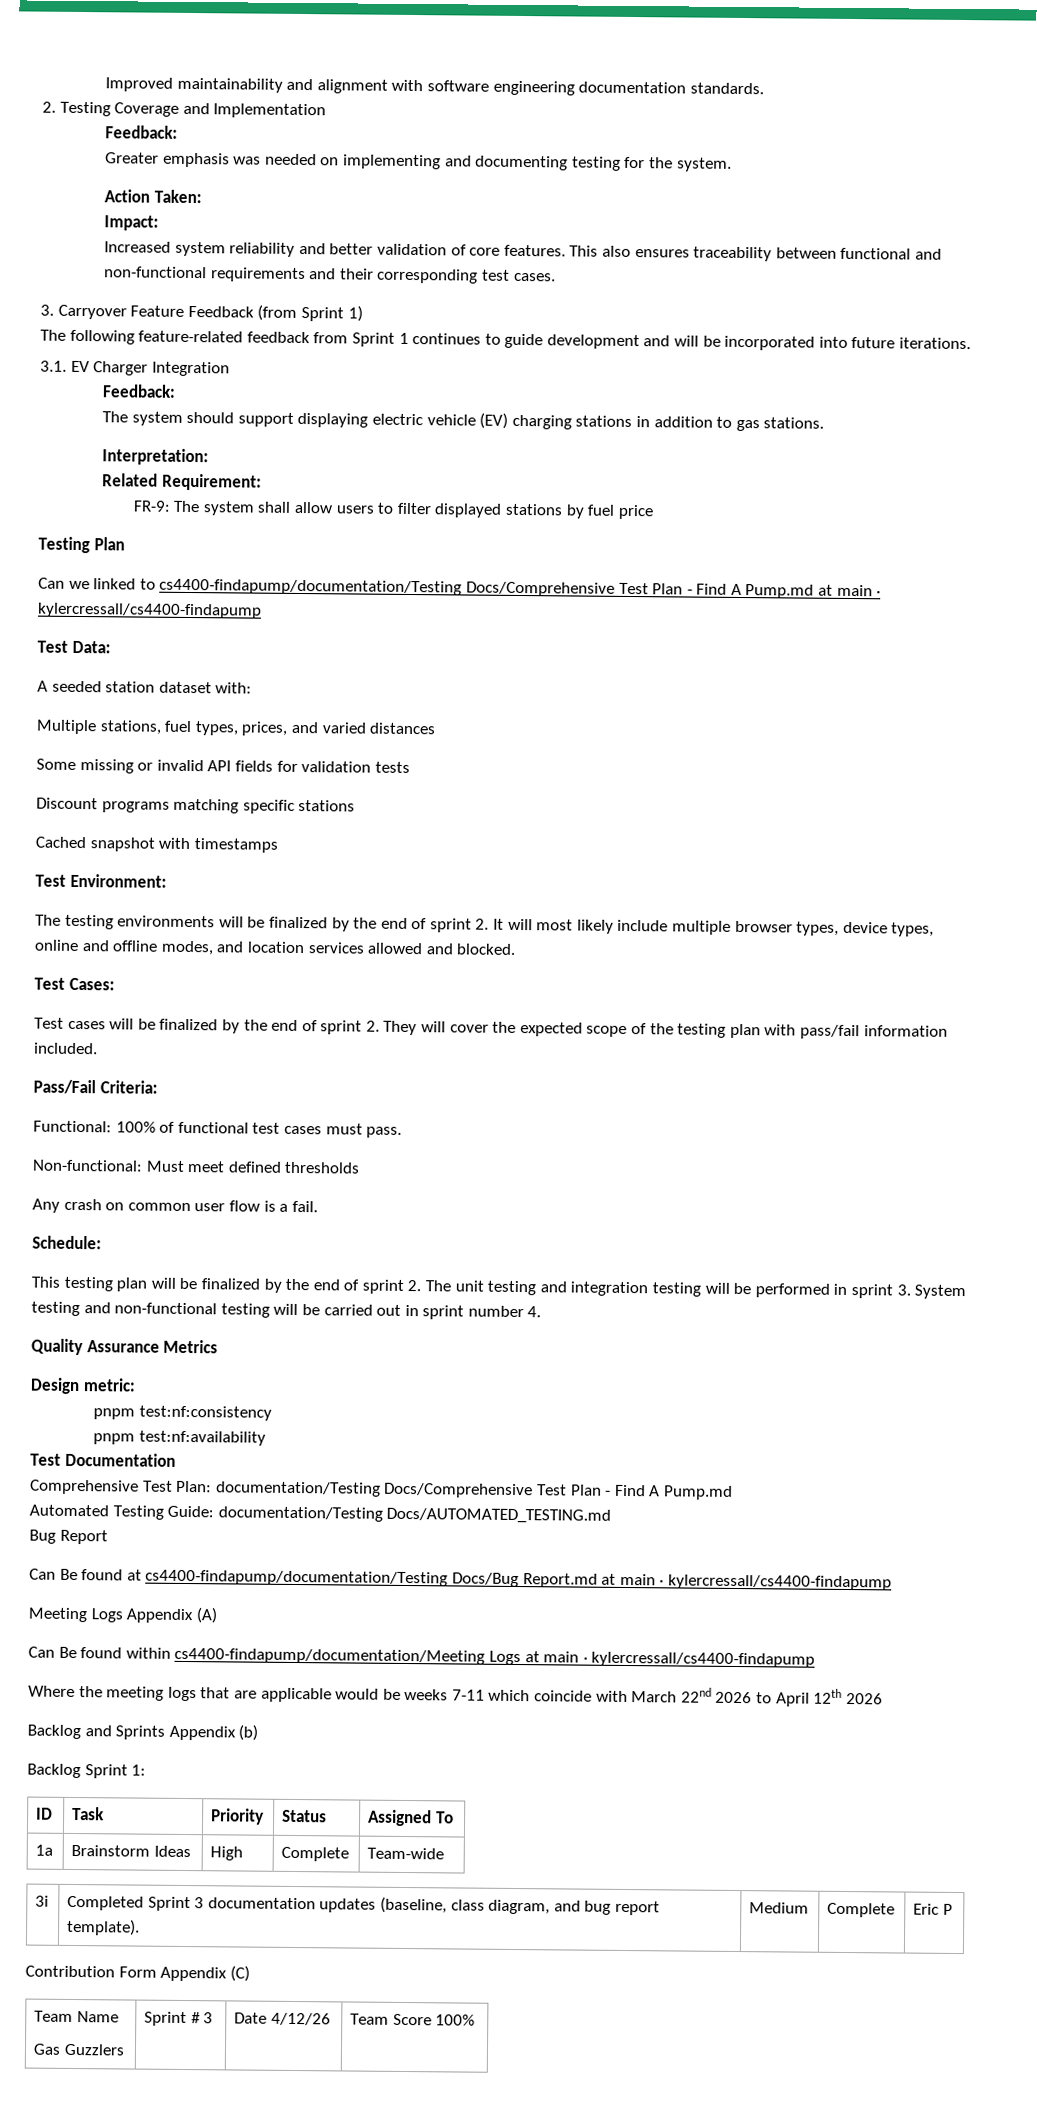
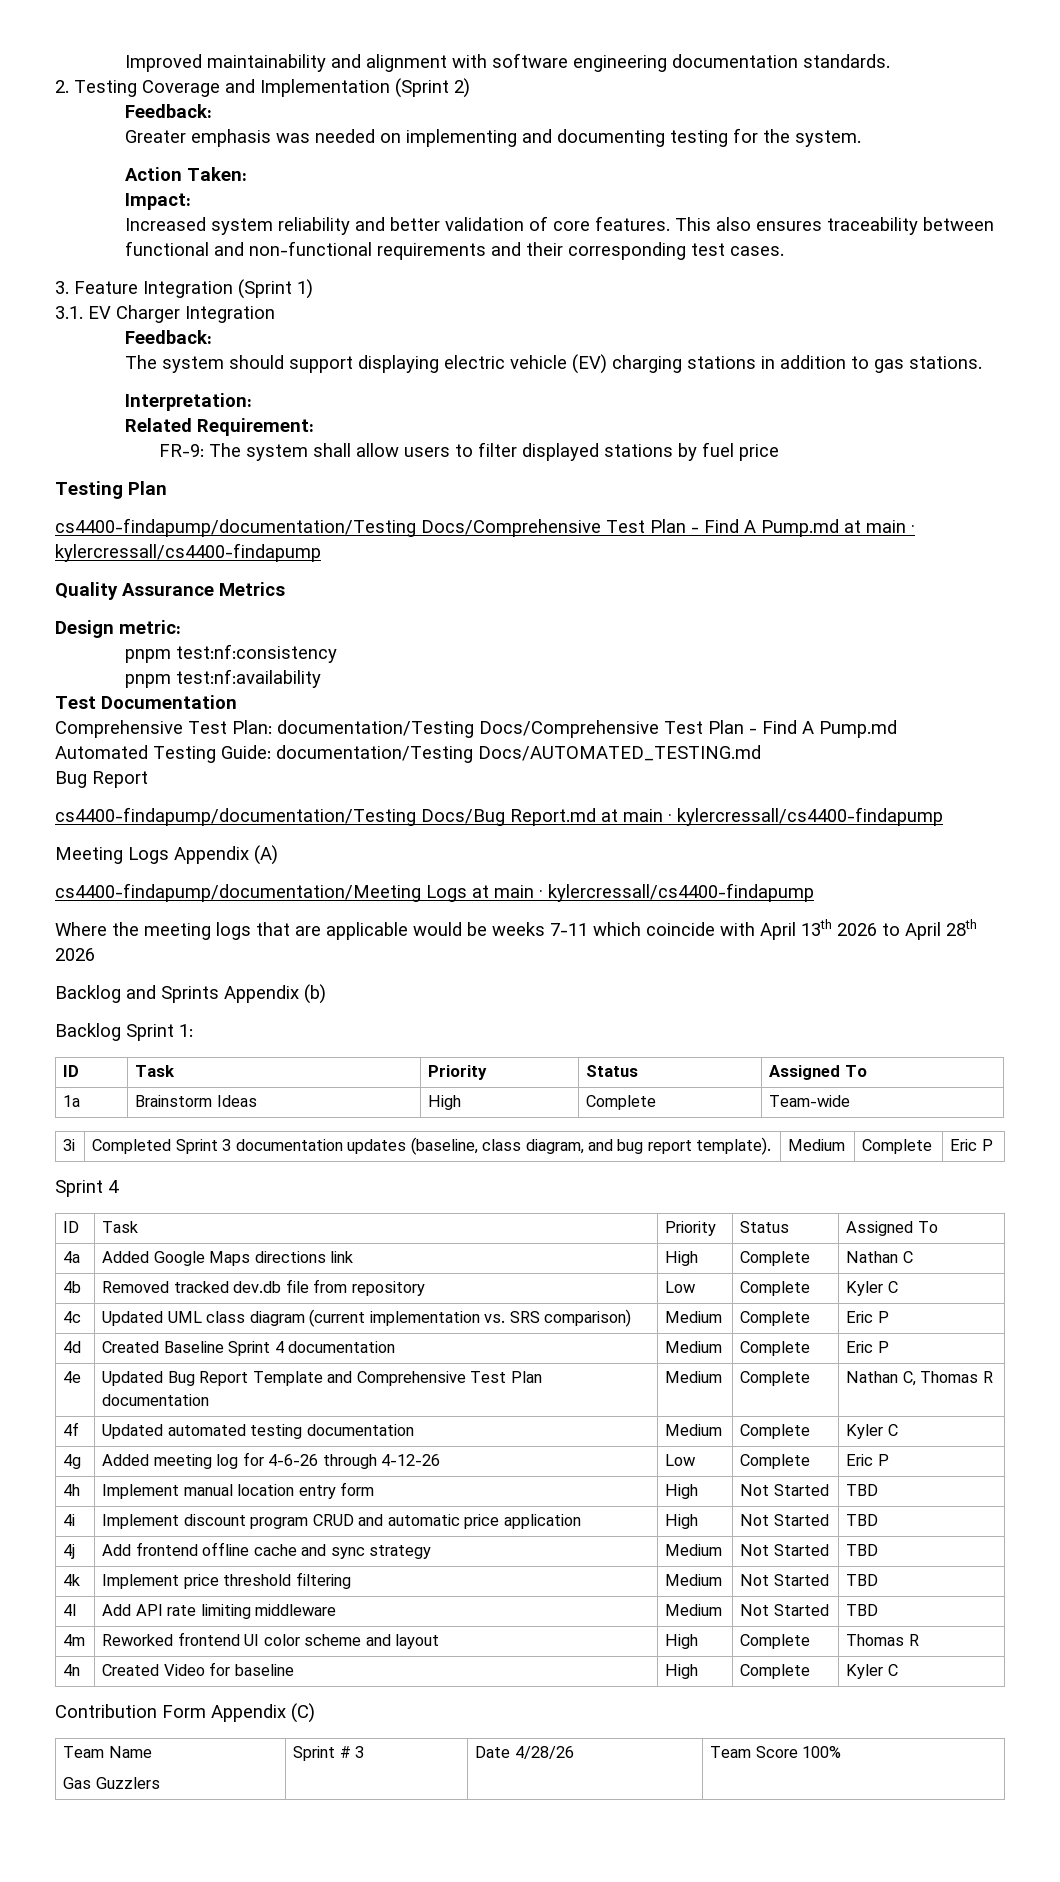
(327, 111) none -> [395,78,470,98] (Sprint 2)
[57,304,363,322] [40,329,972,351] Carryover Feature Feedback (from Sprint 1) // The following feature-related feedback from Sprint 1 continues to guide development and will be incorporated into future iterations. -> [74,279,313,299] Feature Integration (Sprint 1)
[38,577,156,590] Can we linked to -> (167, 488) none
[37,640,111,654] [37,680,253,694] [36,719,437,736] [36,758,410,774] [36,797,356,814] [35,836,278,853] [35,873,167,888] [35,914,935,937] [34,939,517,956] [34,977,115,991] [34,1017,948,1040] [34,1042,98,1055] [33,1079,158,1095] [33,1120,403,1138] [32,1159,361,1174] [32,1198,318,1213] [32,1235,102,1250] [31,1276,967,1300] [31,1301,542,1320] // Test Data: // A seeded station dataset with: // Multiple stations, fuel types, prices, and varied distances // Some missing or invalid API fields for validation tests // Discount programs matching specific stations // Cached snapshot with timestamps // Test Environment: // The testing environments will be finalized by the end of sprint 2. It will most likely include multiple browser types, device types, online and offline modes, and location services allowed and blocked. // Test Cases: // Test cases will be finalized by the end of sprint 2. They will cover the expected scope of the testing plan with pass/fail information included. // Pass/Fail Criteria: // Functional: 100% of functional test cases must pass. // Non-functional: Must meet defined thresholds // Any crash on common user flow is a fail. // Schedule: // This testing plan will be finalized by the end of sprint 2. The unit testing and integration testing will be performed in sprint 3. System testing and non-functional testing will be carried out in sprint number 4. -> (321, 552) none
[29,1568,142,1581] Can Be found at -> (148, 779) none
[28,1646,171,1659] Can Be found within -> (278, 855) none
[631,1687,712,1703] March 22nd -> [760,919,832,940] April 13th
[813,1688,843,1704] 12th -> [946,919,977,936] 28th
(953, 1909) none -> [55,1180,119,1197] [63,1221,80,1233] [102,1221,139,1233] [665,1221,717,1236] [740,1221,790,1233] [846,1221,938,1236] [63,1251,81,1263] [102,1251,354,1266] [665,1251,699,1266] [740,1251,811,1266] [846,1251,913,1263] [63,1281,82,1293] [102,1279,425,1296] [665,1281,697,1293] [740,1281,811,1296] [846,1281,898,1296] [63,1311,82,1323] [102,1309,632,1327] [665,1311,723,1323] [740,1311,811,1326] [846,1311,889,1323] [63,1341,82,1353] [102,1341,396,1356] [665,1341,723,1353] [740,1341,811,1356] [846,1341,889,1353] [63,1371,82,1383] [102,1371,542,1386] [102,1394,210,1406] [665,1371,723,1383] [740,1371,811,1386] [846,1371,993,1386] [63,1422,80,1436] [102,1424,414,1439] [665,1424,723,1436] [740,1424,811,1439] [846,1424,898,1439] [63,1454,82,1469] [102,1452,441,1469] [665,1454,697,1466] [740,1454,811,1469] [846,1454,889,1466] [63,1484,81,1496] [102,1482,375,1499] [665,1484,699,1499] [740,1484,829,1496] [846,1484,879,1496] [63,1514,76,1526] [102,1514,581,1529] [665,1514,699,1529] [740,1514,829,1526] [846,1514,879,1526] [63,1544,76,1559] [102,1542,432,1559] [665,1544,723,1556] [740,1544,829,1556] [846,1544,879,1556] [63,1574,81,1586] [102,1572,351,1589] [665,1574,723,1586] [740,1574,829,1586] [846,1574,879,1586] [63,1604,77,1616] [102,1604,337,1619] [665,1604,723,1616] [740,1604,829,1616] [846,1604,879,1616] [63,1634,86,1646] [102,1632,440,1649] [665,1634,699,1649] [740,1634,811,1649] [846,1634,919,1646] [63,1664,81,1676] [102,1662,294,1676] [665,1664,699,1679] [740,1664,811,1679] [846,1664,898,1679] // Sprint 4 // ID | Task | Priority | Status | Assigned To // 4a | Added Google Maps directions link | High | Complete | Nathan C // 4b | Removed tracked dev.db file from repository | Low | Complete | Kyler C // 4c | Updated UML class diagram (current implementation vs. SRS comparison) | Medium | Complete | Eric P // 4d | Created Baseline Sprint 4 documentation | Medium | Complete | Eric P // 4e | Updated Bug Report Template and Comprehensive Test Plan documentation | Medium | Complete | Nathan C, Thomas R // 4f | Updated automated testing documentation | Medium | Complete | Kyler C // 4g | Added meeting log for 4-6-26 through 4-12-26 | Low | Complete | Eric P // 4h | Implement manual location entry form | High | Not Started | TBD // 4i | Implement discount program CRUD and automatic price application | High | Not Started | TBD // 4j | Add frontend offline cache and sync strategy | Medium | Not Started | TBD // 4k | Implement price threshold filtering | Medium | Not Started | TBD // 4l | Add API rate limiting middleware | Medium | Not Started | TBD // 4m | Reworked frontend UI color scheme and layout | High | Complete | Thomas R // 4n | Created Video for baseline | High | Complete | Kyler C
[270,2012,331,2026] 4/12/26 -> [514,1746,574,1759] 4/28/26

